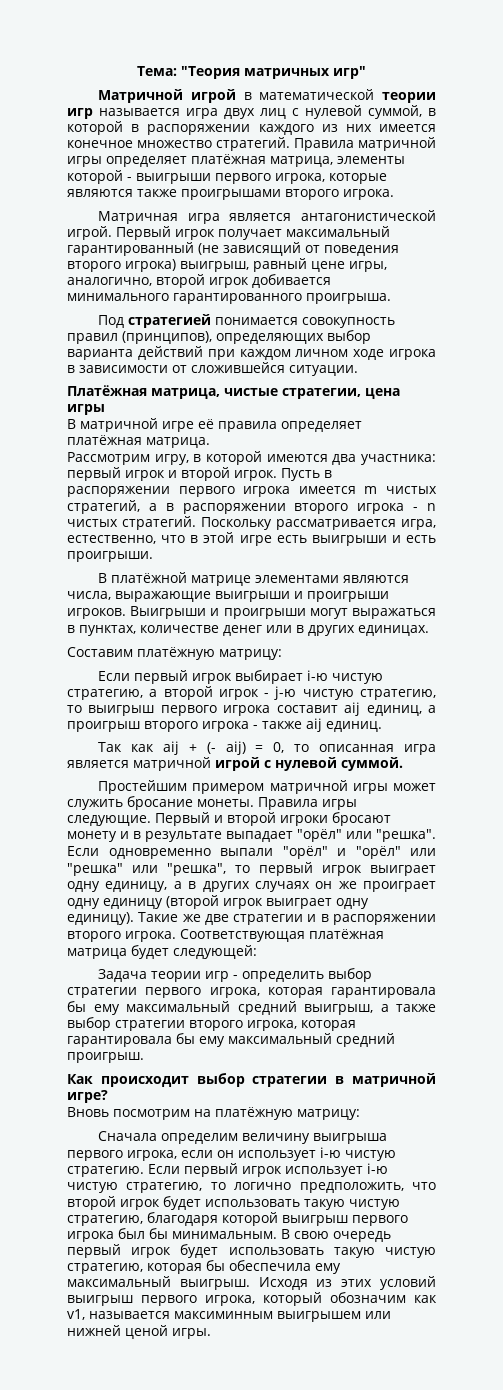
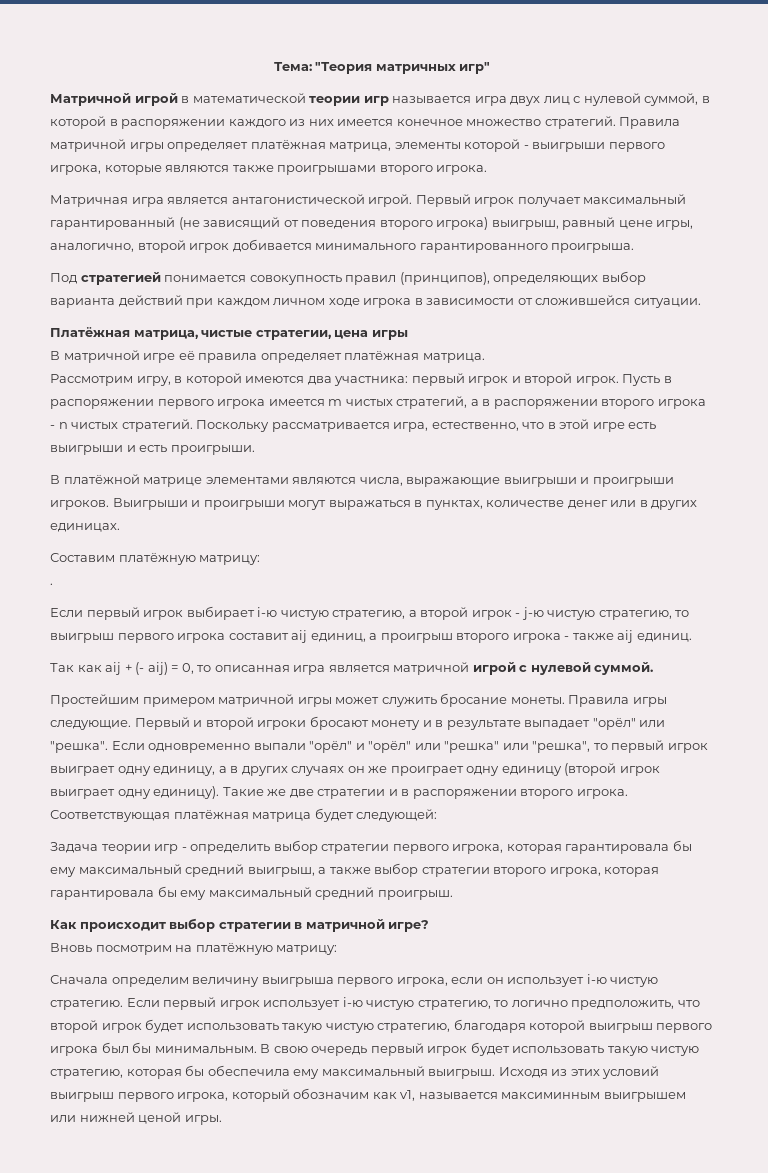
(282, 654) none -> [50,583,53,585] // .

